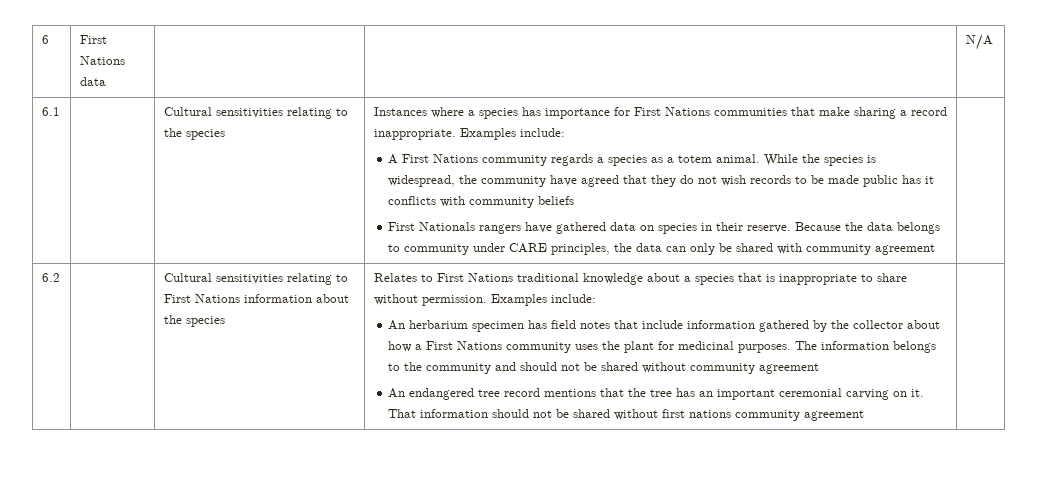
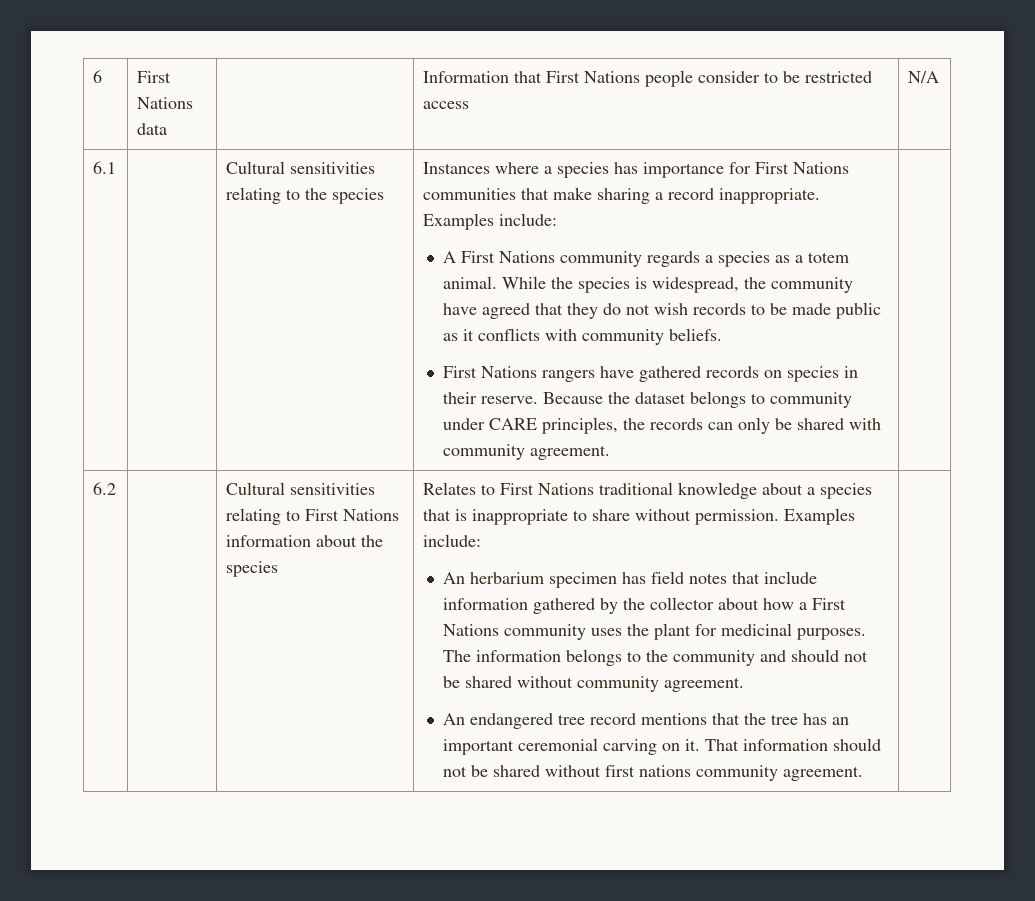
(106, 81) none -> [423,70,873,87] [423,101,470,109] Information that First Nations people consider to be restricted access
[902,175,922,184] has -> [442,333,458,341] as
[538,196,575,205] [388,222,476,231] beliefs // First Nationals -> [668,328,722,341] [442,366,537,378] beliefs. // First Nations
[610,222,637,231] data -> [705,366,759,378] records
[867,222,894,231] data -> [634,392,686,404] dataset
[636,243,663,252] data -> [649,418,703,430] records
[875,244,936,255] agreement -> [529,445,610,460] agreement.
[759,363,820,374] agreement -> [663,677,744,692] agreement.
[804,410,865,421] agreement -> [782,766,863,781] agreement.

